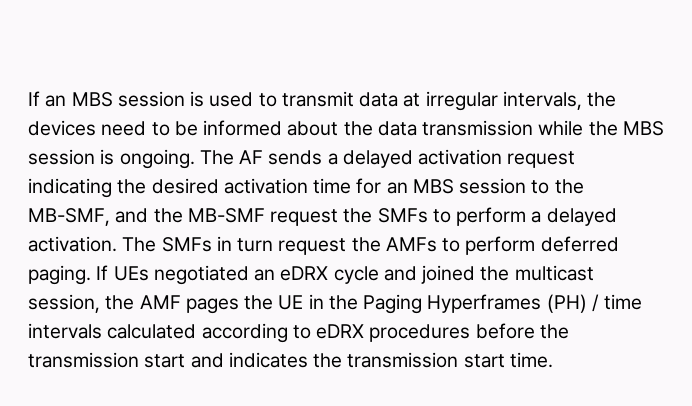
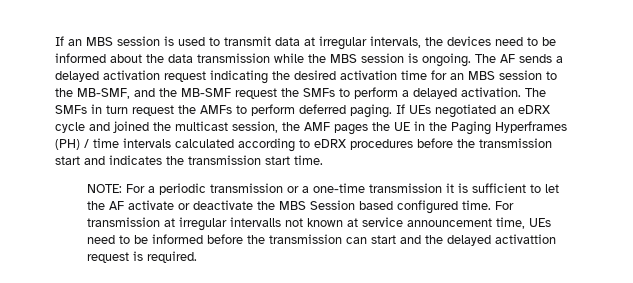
(553, 360) none -> [87,183,560,195] [87,200,515,214] [87,217,552,231] [87,234,557,246] [87,251,198,263] // NOTE: For a periodic transmission or a one-time transmission it is sufficient to let the AF activate or deactivate the MBS Session based configured time. For transmission at irregular intervalls not known at service announcement time, UEs need to be informed before the transmission can start and the delayed activattion request is required.

